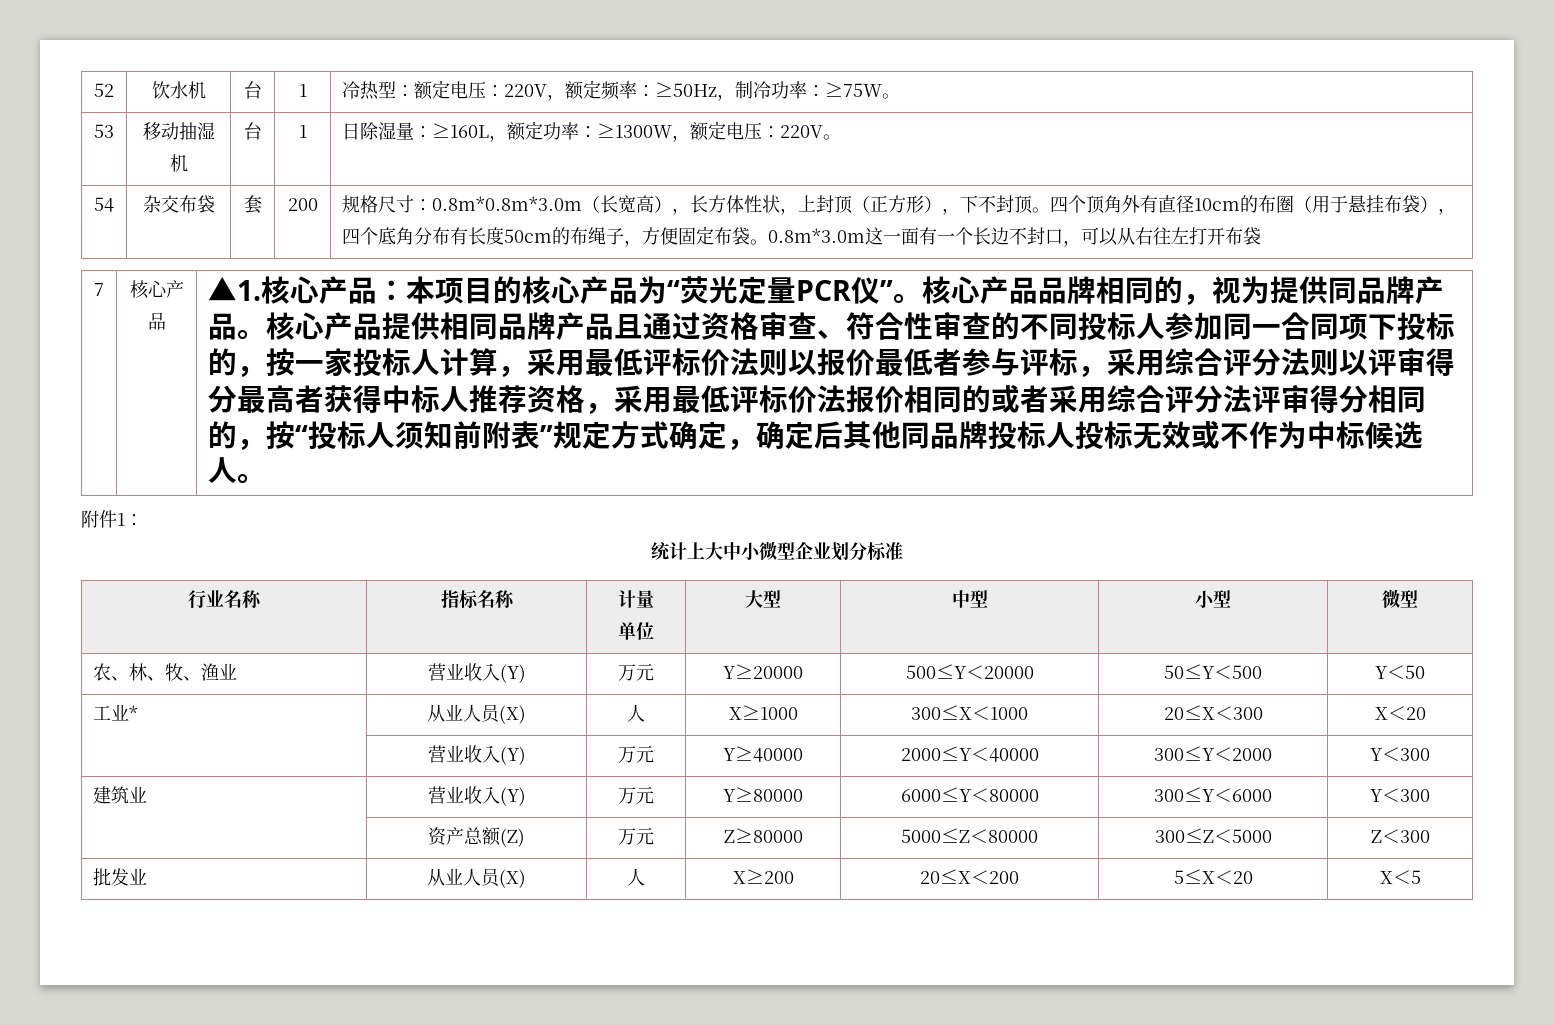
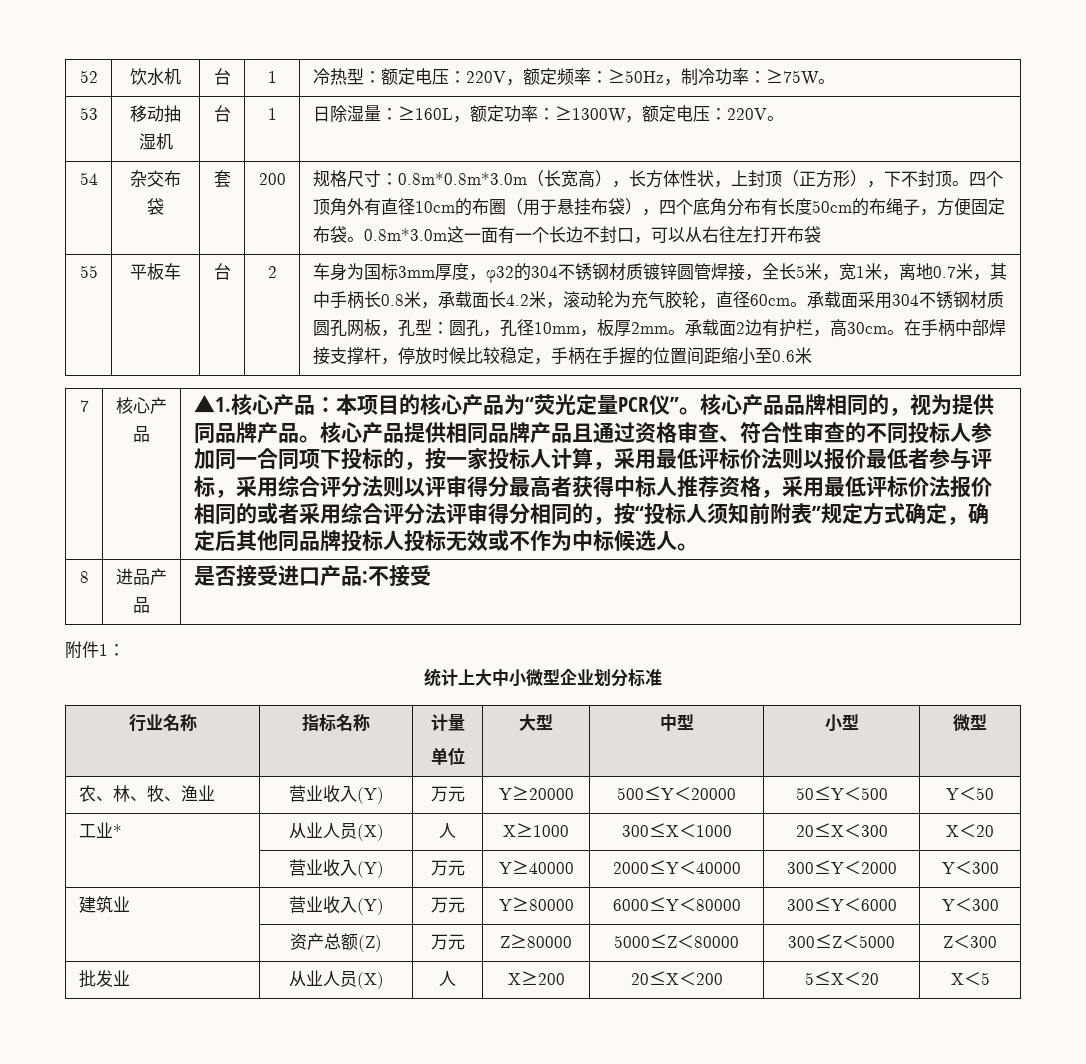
(1262, 236) none -> [79,265,98,278] [130,263,181,280] [213,263,231,280] [267,266,277,278] [312,263,1007,283] [312,291,1004,309] [312,319,1006,337] [312,347,812,365] // 55 | 平板车 | 台 | 2 | 车身为国标3mm厚度，φ32的304不锈钢材质镀锌圆管焊接，全长5米，宽1米，离地0.7米，其中手柄长0.8米，承载面长4.2米，滚动轮为充气胶轮，直径60cm。承载面采用304不锈钢材质圆孔网板，孔型：圆孔，孔径10mm，板厚2mm。承载面2边有护栏，高30cm。在手柄中部焊接支撑杆，停放时候比较稳定，手柄在手握的位置间距缩小至0.6米
(267, 478) none -> [79,571,89,583] [116,568,167,585] [133,597,150,613] [193,565,431,587] // 8 | 进品产品 | 是否接受进口产品:不接受

